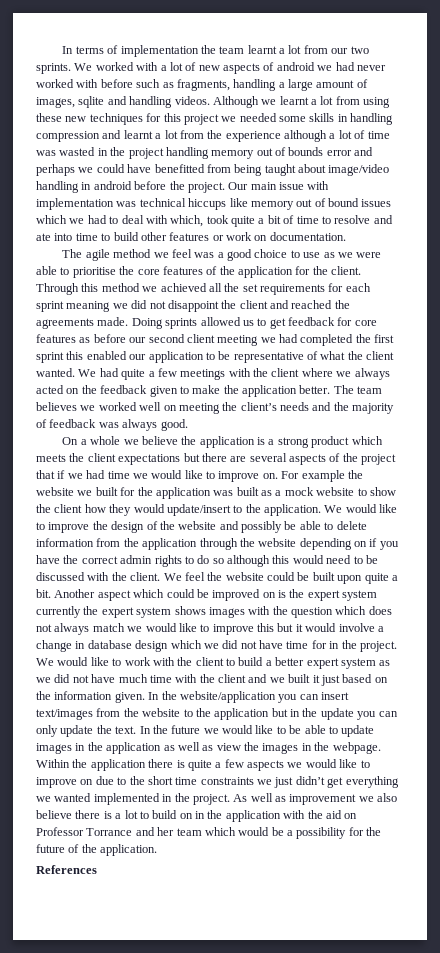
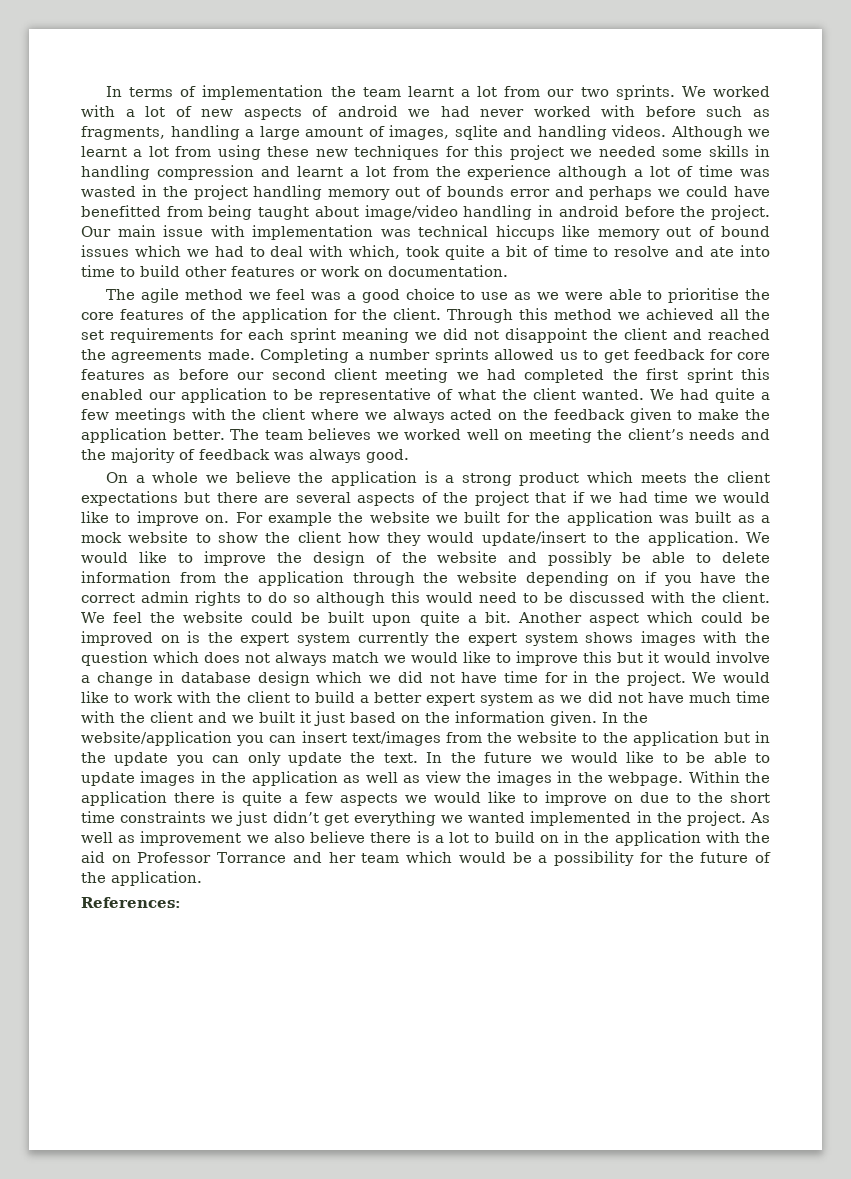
[131,318,163,329] Doing -> [260,348,431,363] Completing a number
[36,865,97,874] References -> [81,897,181,908] References:

